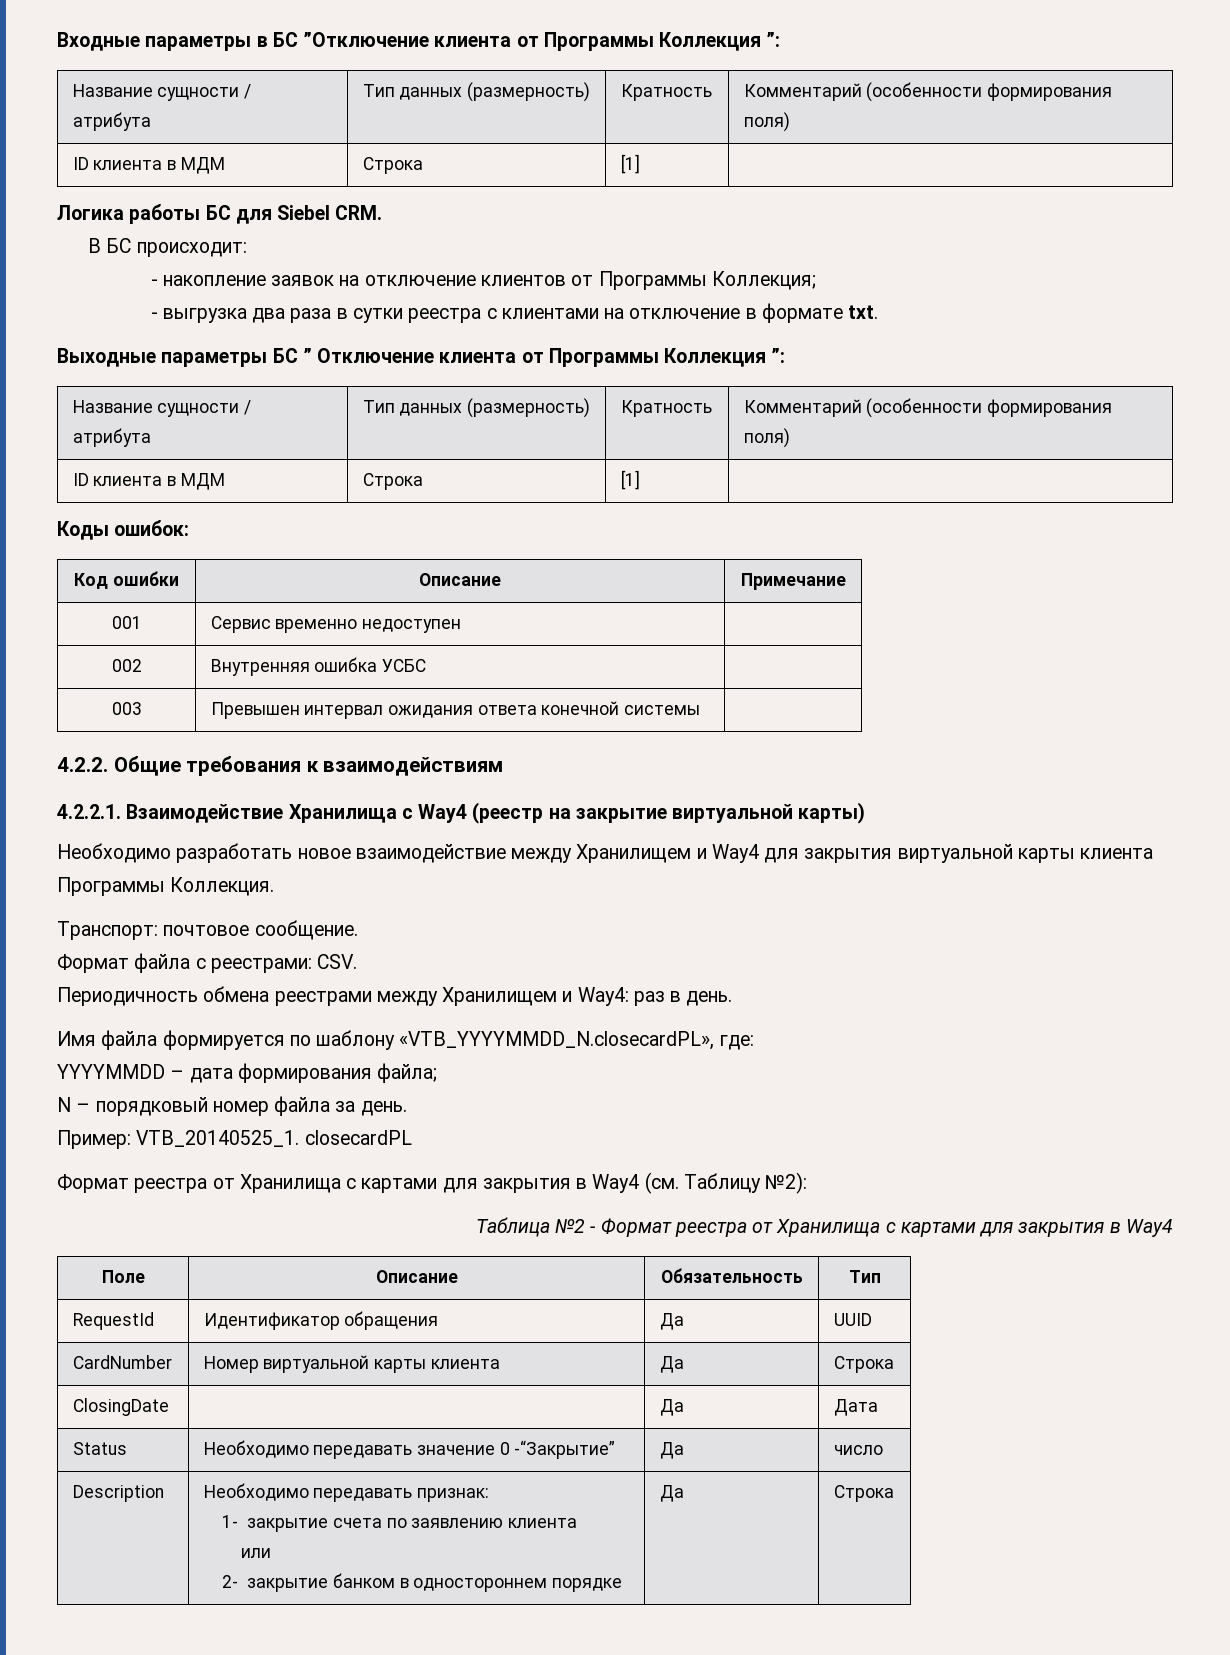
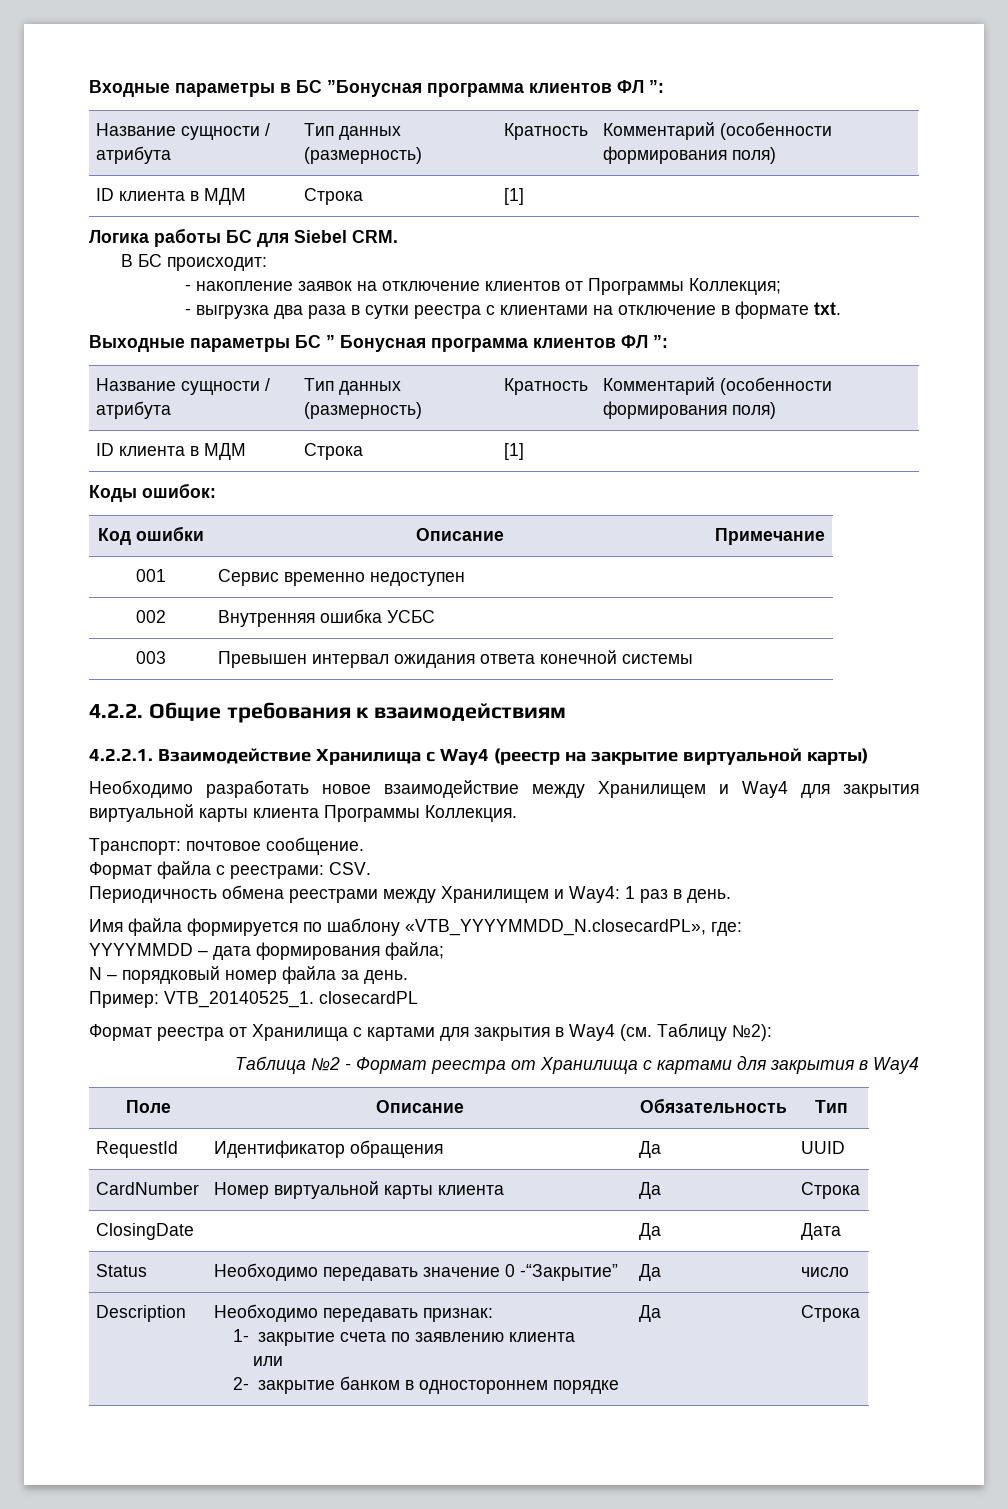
[303,32,762,51] ”Отключение клиента от Программы Коллекция -> [327,80,644,97] ”Бонусная программа клиентов ФЛ
[317,348,767,367] Отключение клиента от Программы Коллекция -> [340,335,648,352] Бонусная программа клиентов ФЛ
(629, 996) none -> [625,886,635,899] 1

